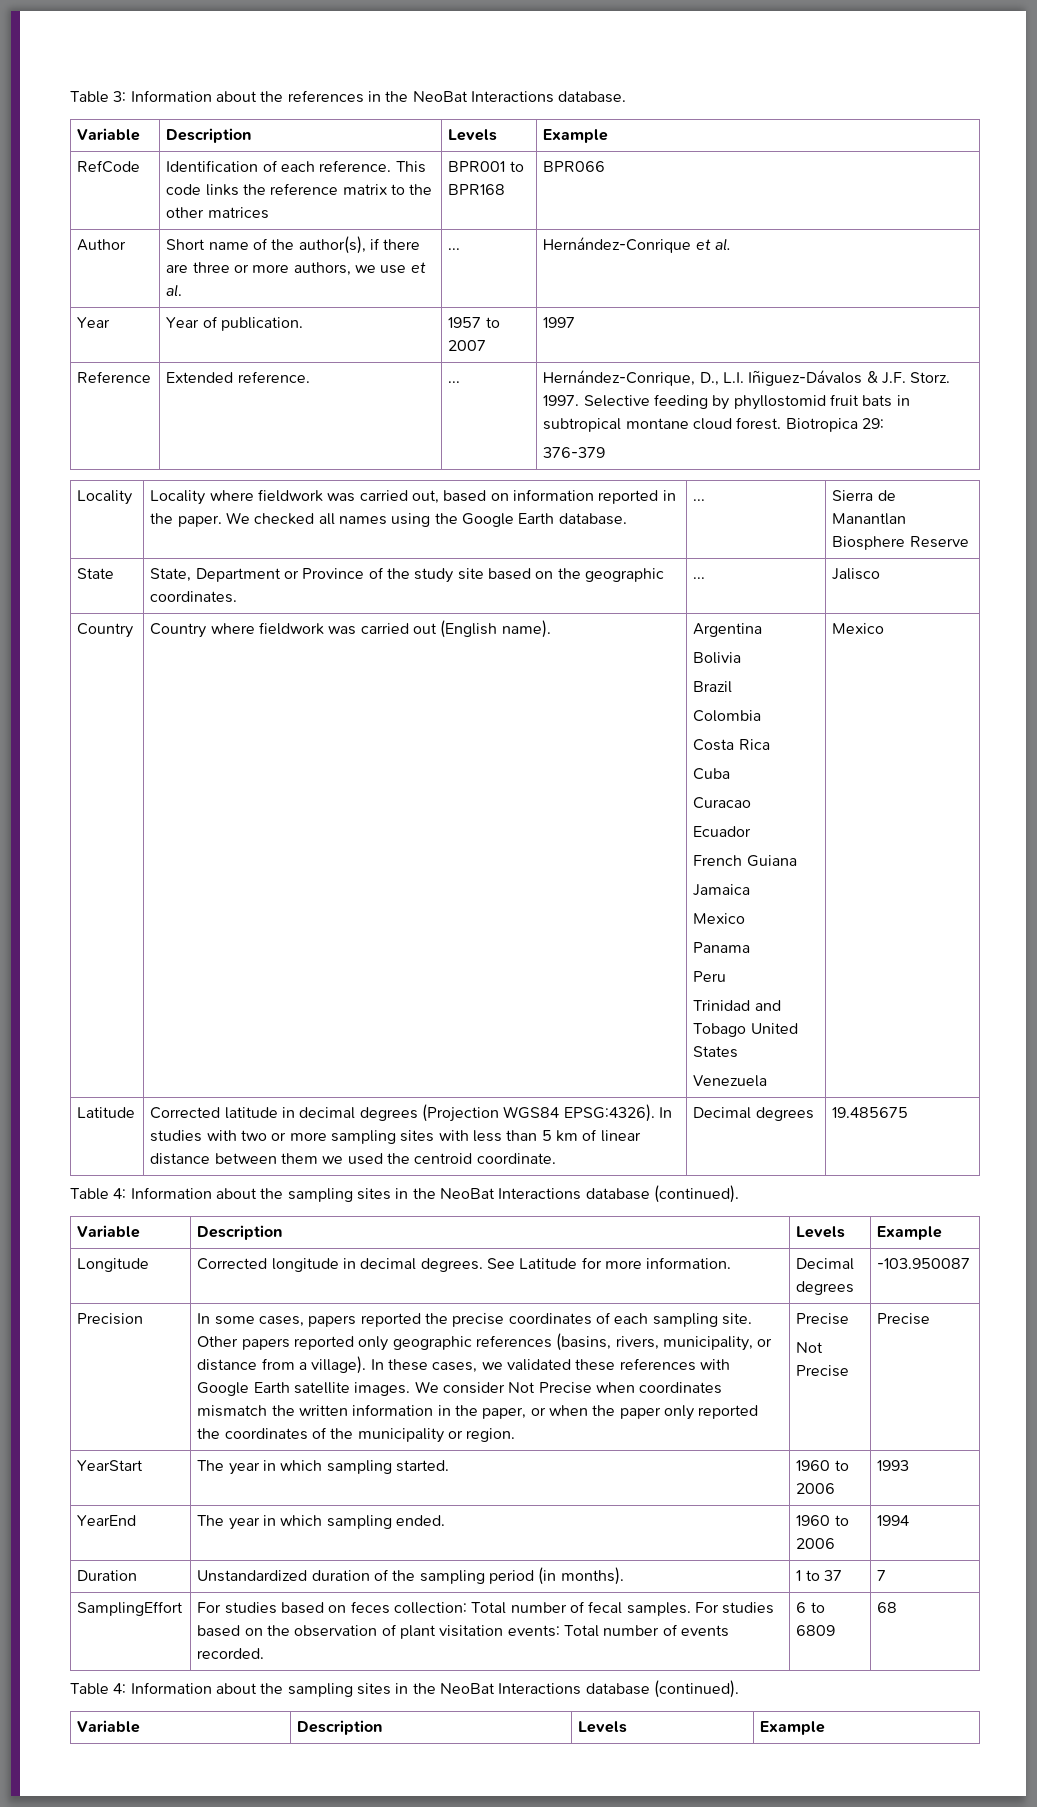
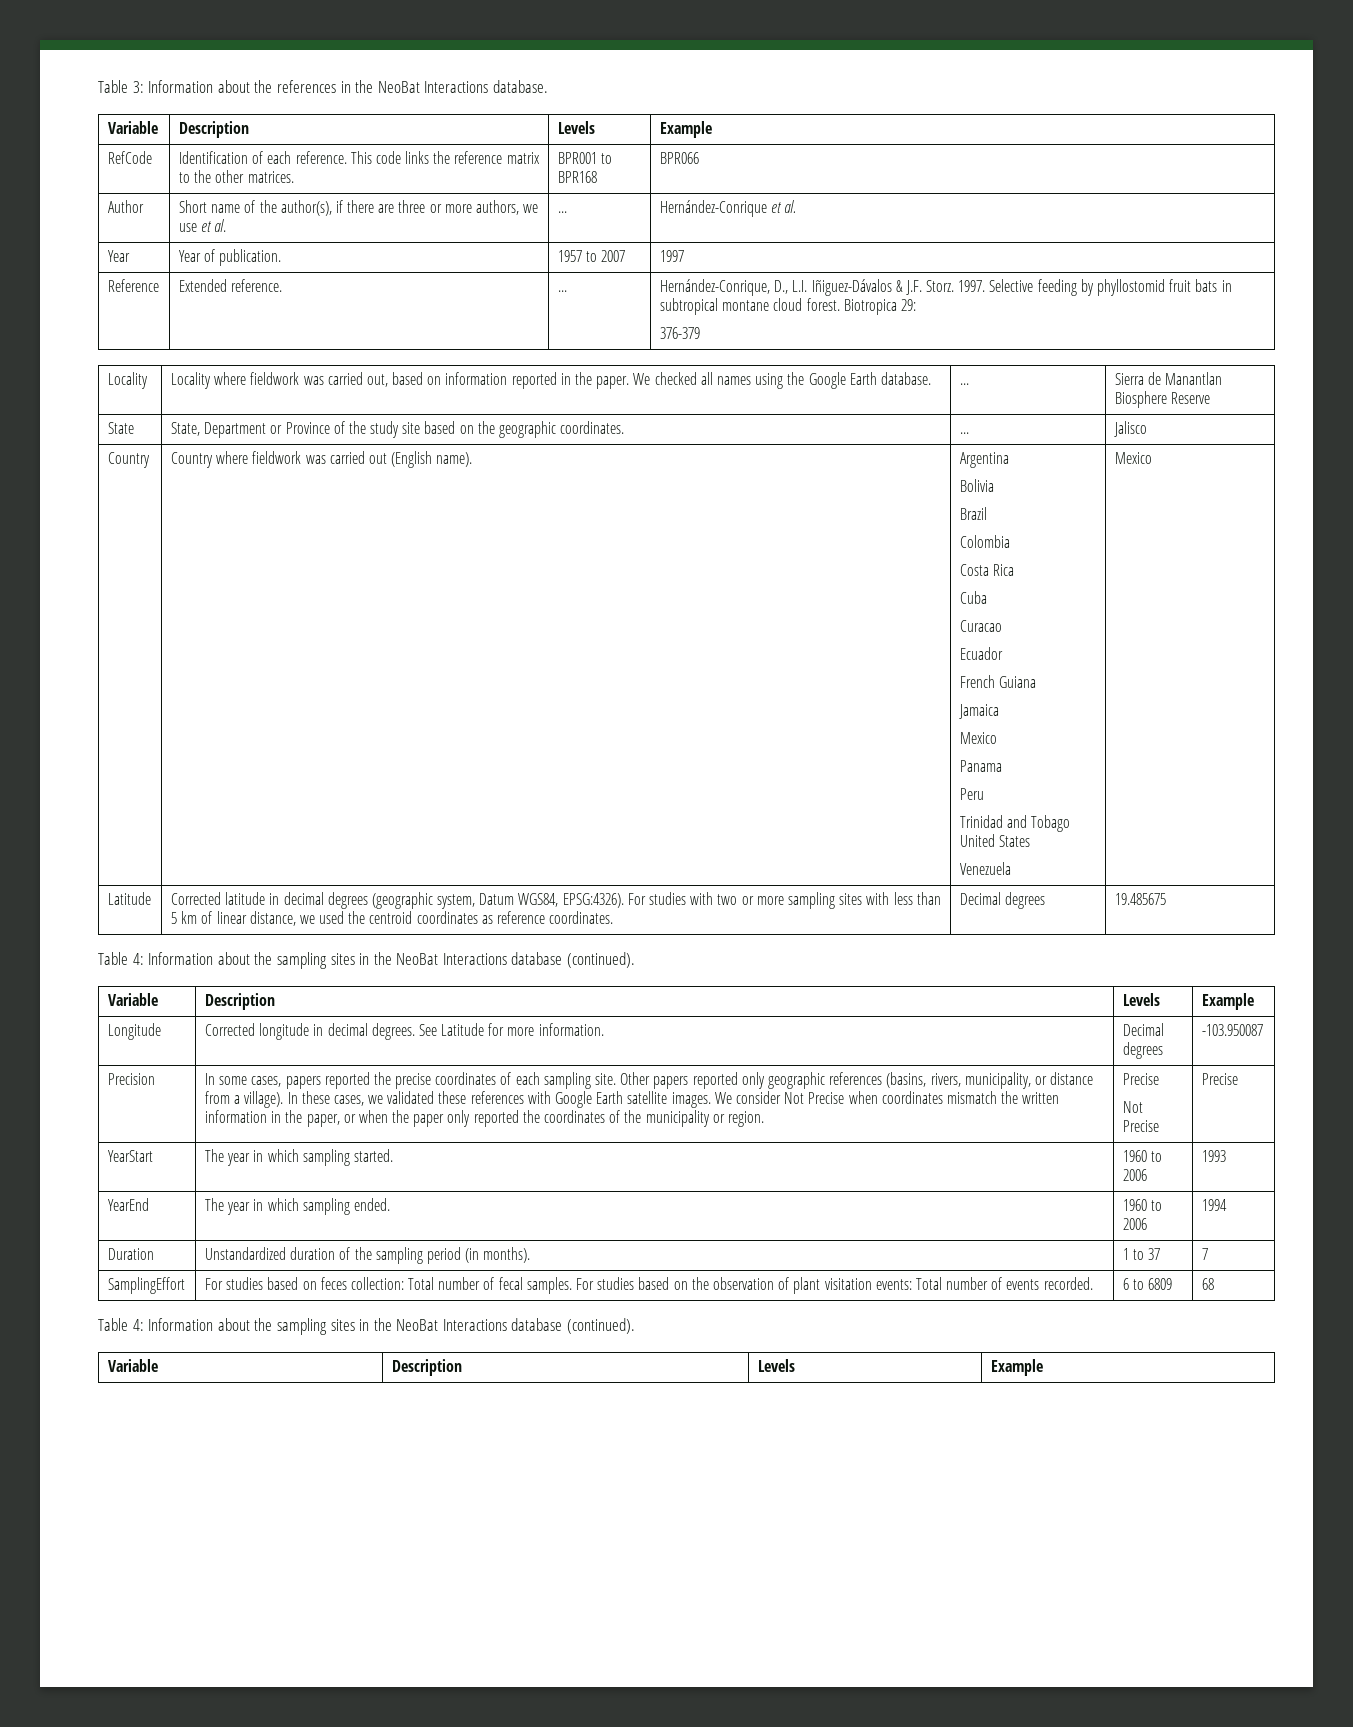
[207,207,269,219] matrices -> [247,171,294,183] matrices.
[422,1104,673,1122] (Projection WGS84 EPSG:4326). In -> [371,892,646,909] (geographic system, Datum WGS84, EPSG:4326). For
[150,1153,319,1165] distance between them -> [249,911,296,926] distance,
[476,1153,556,1164] coordinate. -> [416,911,614,924] coordinates as reference coordinates.

